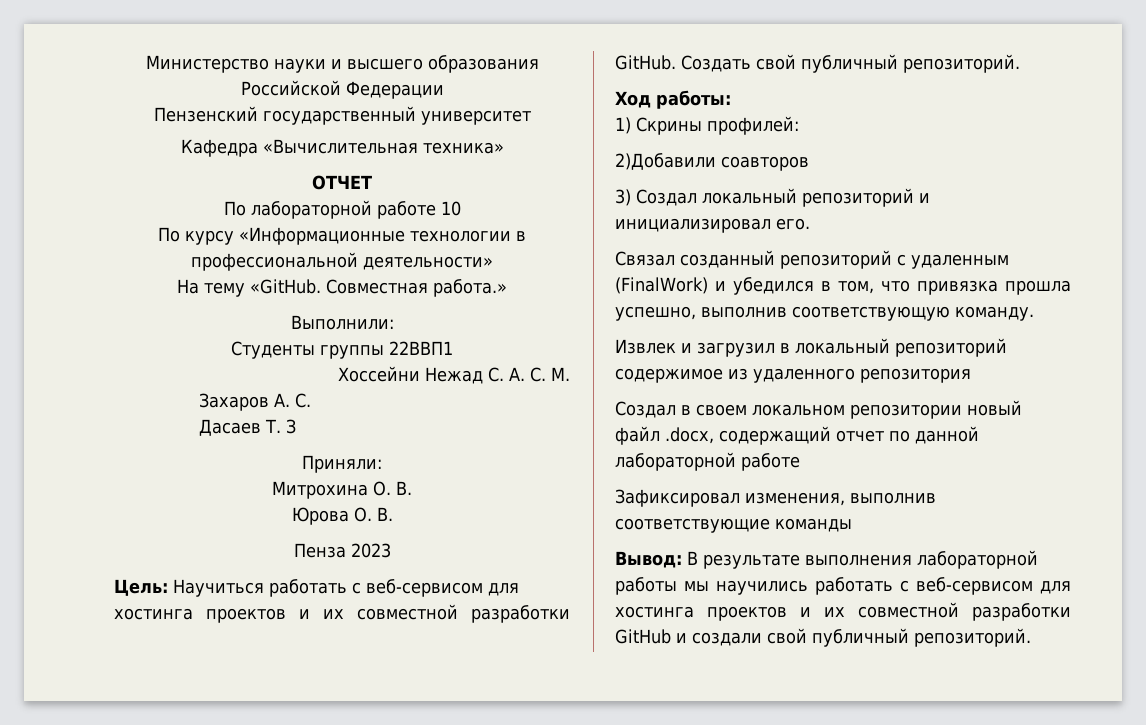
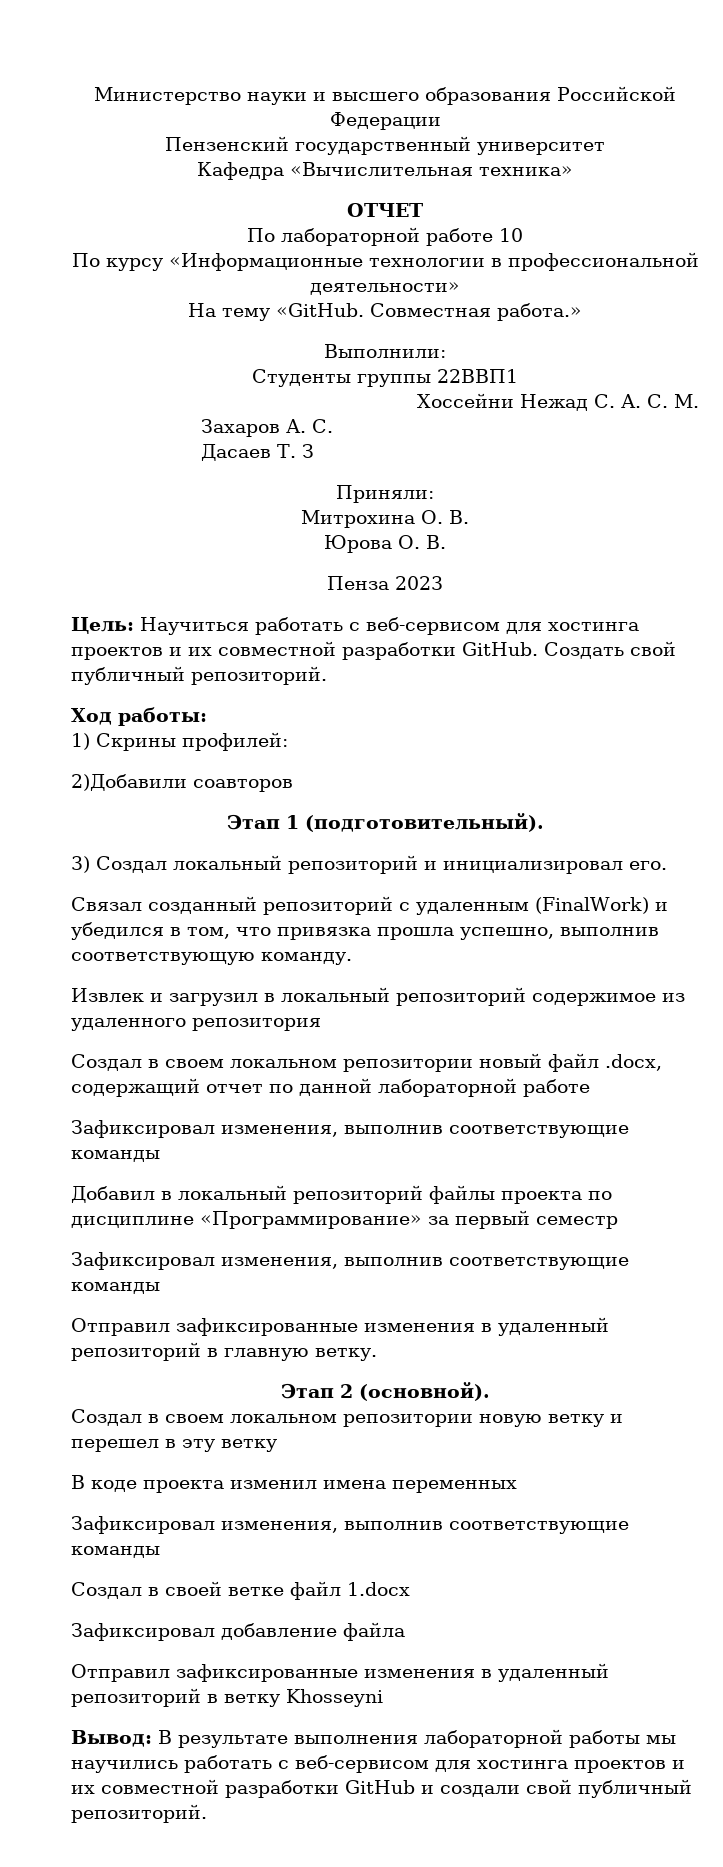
(809, 163) none -> [226,813,544,832] // Этап 1 (подготовительный).
(852, 525) none -> [71,1185,612,1204] [71,1210,618,1229] [71,1252,629,1270] [71,1282,160,1294] [71,1317,609,1336] [71,1342,377,1361] [280,1382,490,1401] [71,1409,623,1427] [71,1439,277,1452] [71,1475,517,1493] [71,1516,629,1534] [71,1546,160,1558] [71,1581,410,1600] [71,1622,405,1641] [71,1663,609,1682] [71,1688,383,1707] // Добавил в локальный репозиторий файлы проекта по дисциплине «Программирование» за первый семестр // Зафиксировал изменения, выполнив соответствующие команды // Отправил зафиксированные изменения в удаленный репозиторий в главную ветку. // Этап 2 (основной). // Cоздал в своем локальном репозитории новую ветку и перешел в эту ветку // В коде проекта изменил имена переменных // Зафиксировал изменения, выполнив соответствующие команды // Cоздал в своей ветке файл 1.docx // Зафиксировал добавление файла // Отправил зафиксированные изменения в удаленный репозиторий в ветку Khosseyni

